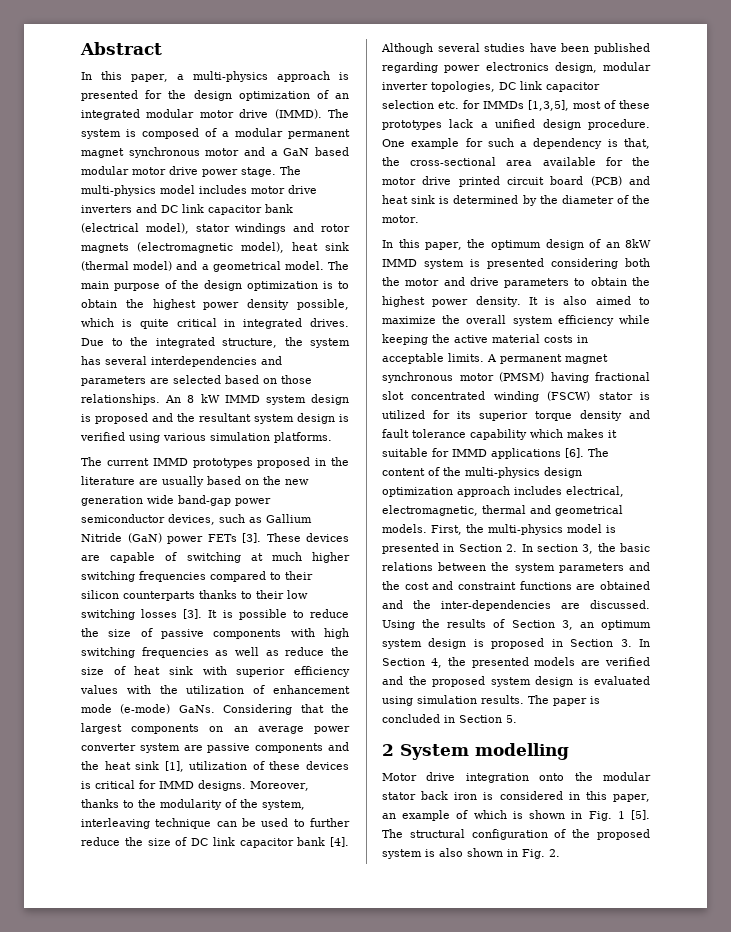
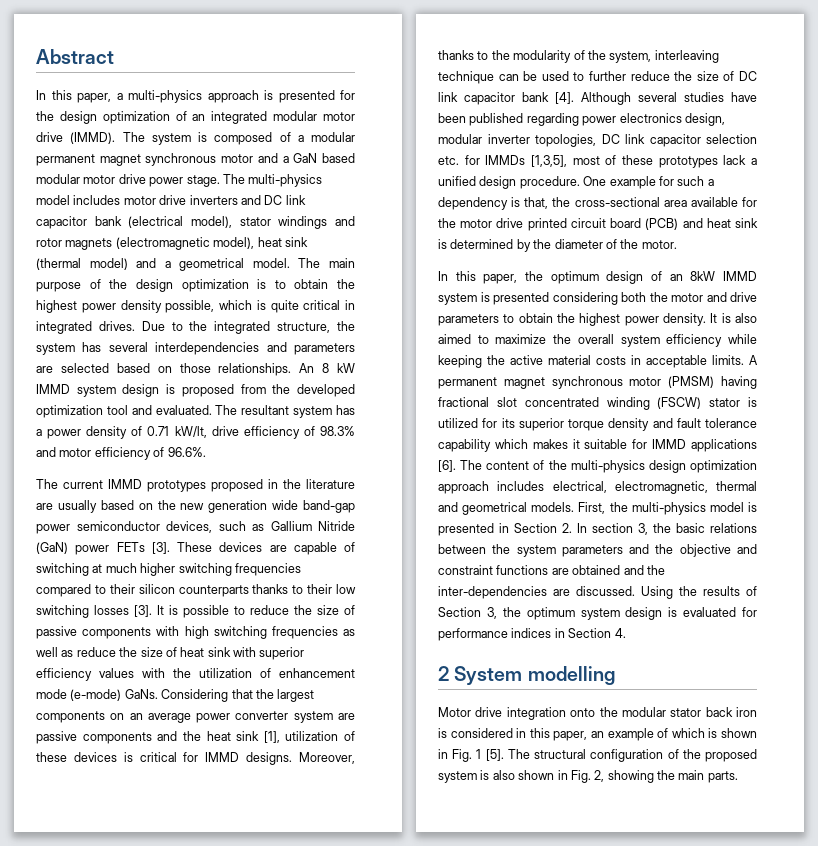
[152,413,349,424] [80,432,332,443] and the resultant system design is verified using various simulation platforms. -> [240,384,355,397] [36,405,355,418] [36,426,355,439] [36,447,206,460] from the developed optimization tool and evaluated. The resultant system has a power density of 0.71 kW/lt, drive efficiency of 98.3% and motor efficiency of 96.6%.
[404,582,429,590] cost -> [679,544,731,557] objective
[579,622,594,628] an -> [502,607,521,617] the
[491,638,650,649] [382,657,650,668] [382,676,650,687] [382,695,600,706] [382,714,517,723] proposed in Section 3. In Section 4, the presented models are verified and the proposed system design is evaluated using simulation results. The paper is concluded in Section 5. -> [683,607,757,617] [438,628,626,641] evaluated for performance indices in Section 4.
[549,849,560,857] 2. -> [594,770,738,783] 2, showing the main parts.

